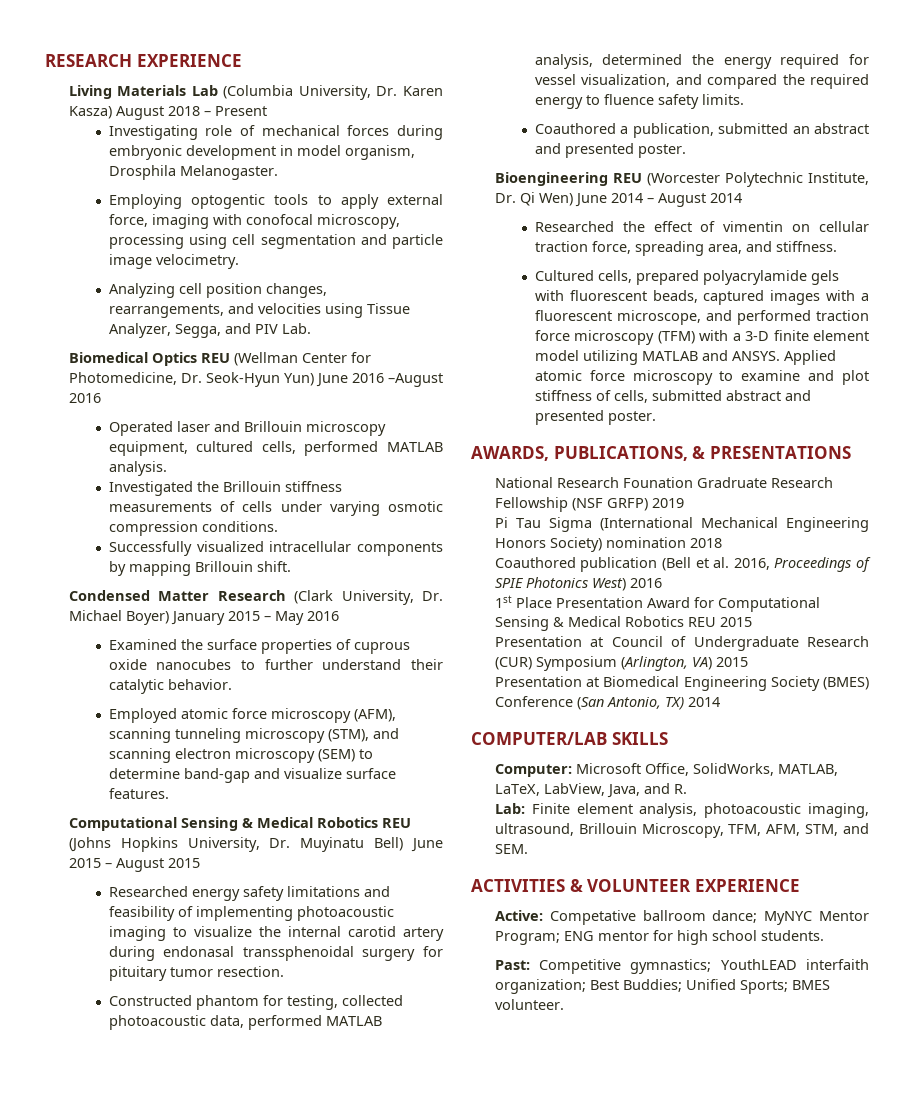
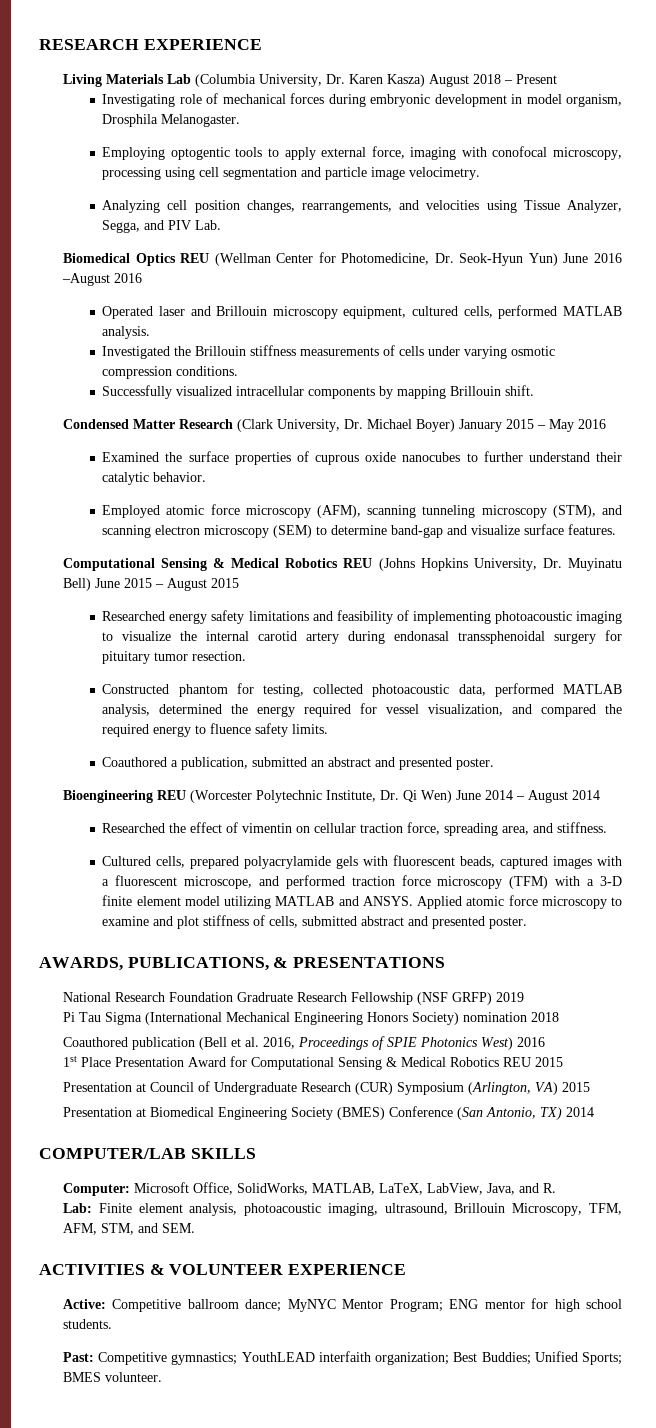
[622,477,693,488] Founation -> [168,992,233,1002] Foundation
[549,910,636,925] Competative -> [112,1299,182,1312] Competitive

